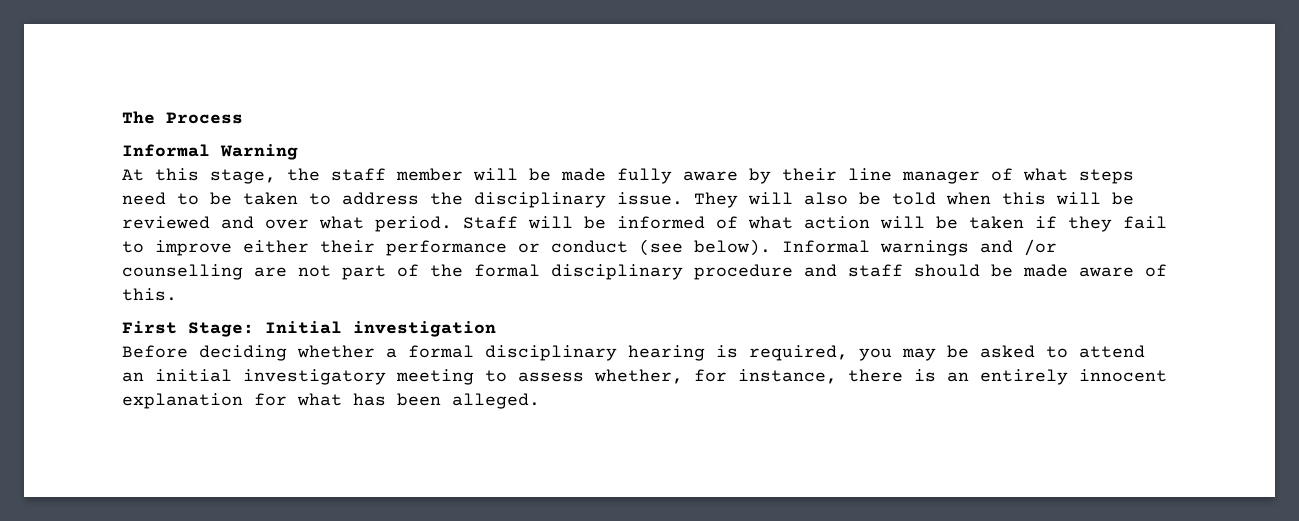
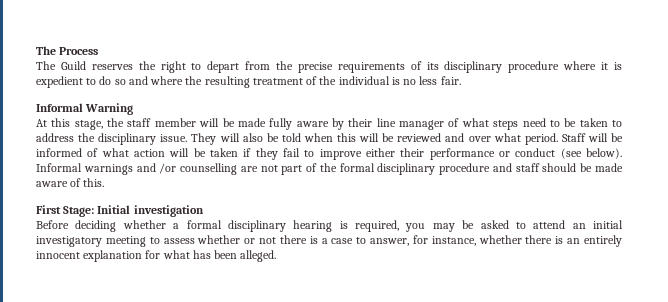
(243, 118) none -> [36,61,622,73] [36,76,461,88] // The Guild reserves the right to depart from the precise requirements of its disciplinary procedure where it is expedient to do so and where the resulting treatment of the individual is no less fair.
[594,369,683,384] whether, -> [197,235,410,246] whether or not there is a case to answer,
(837, 376) none -> [478,235,522,244] whether

